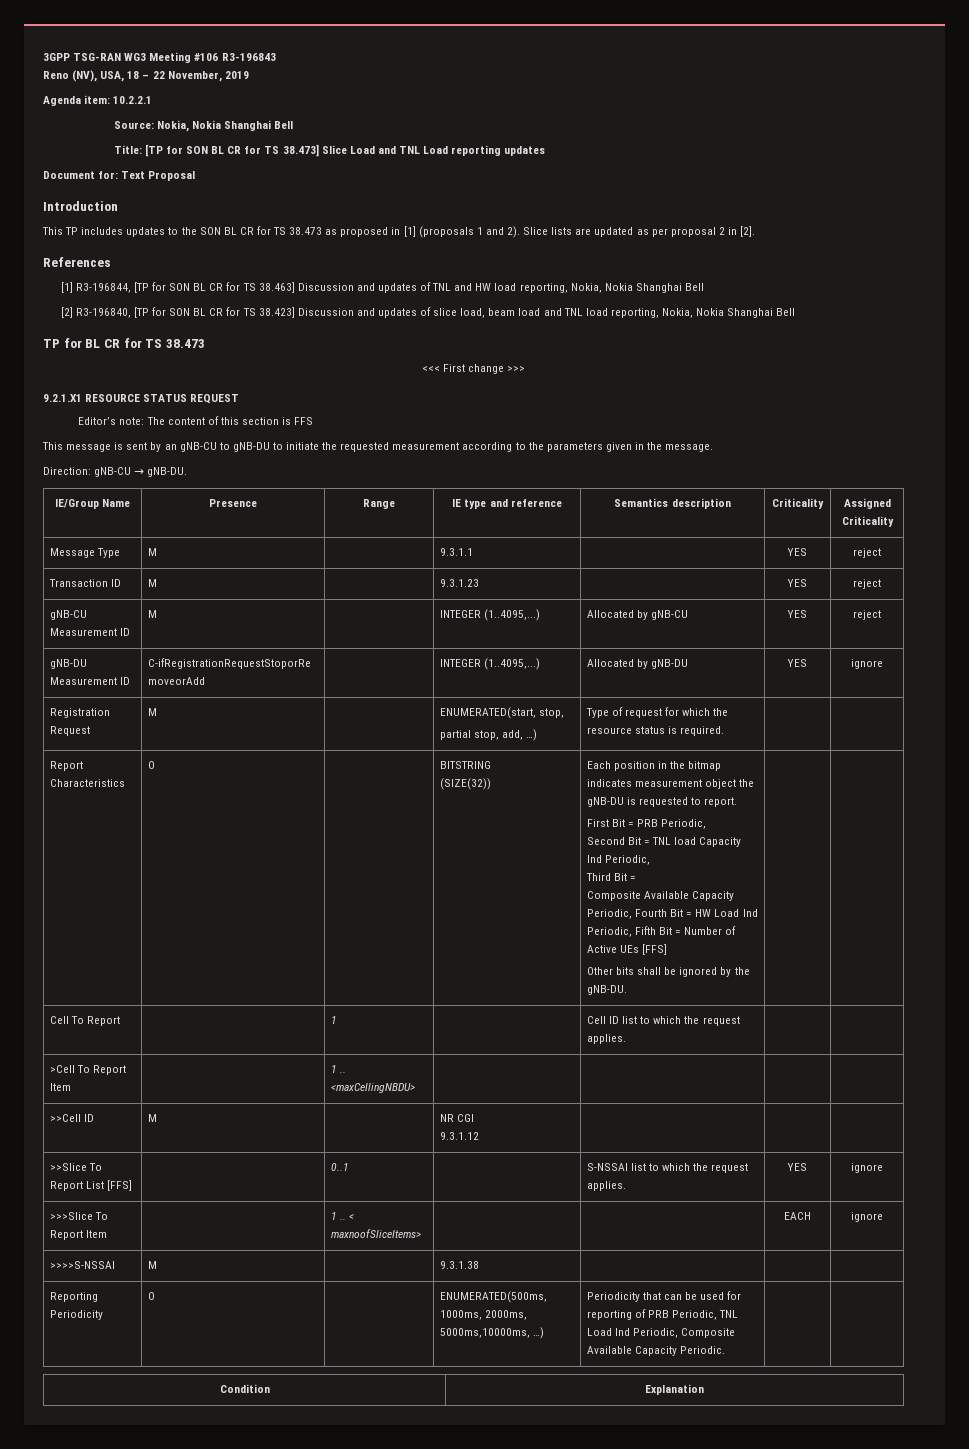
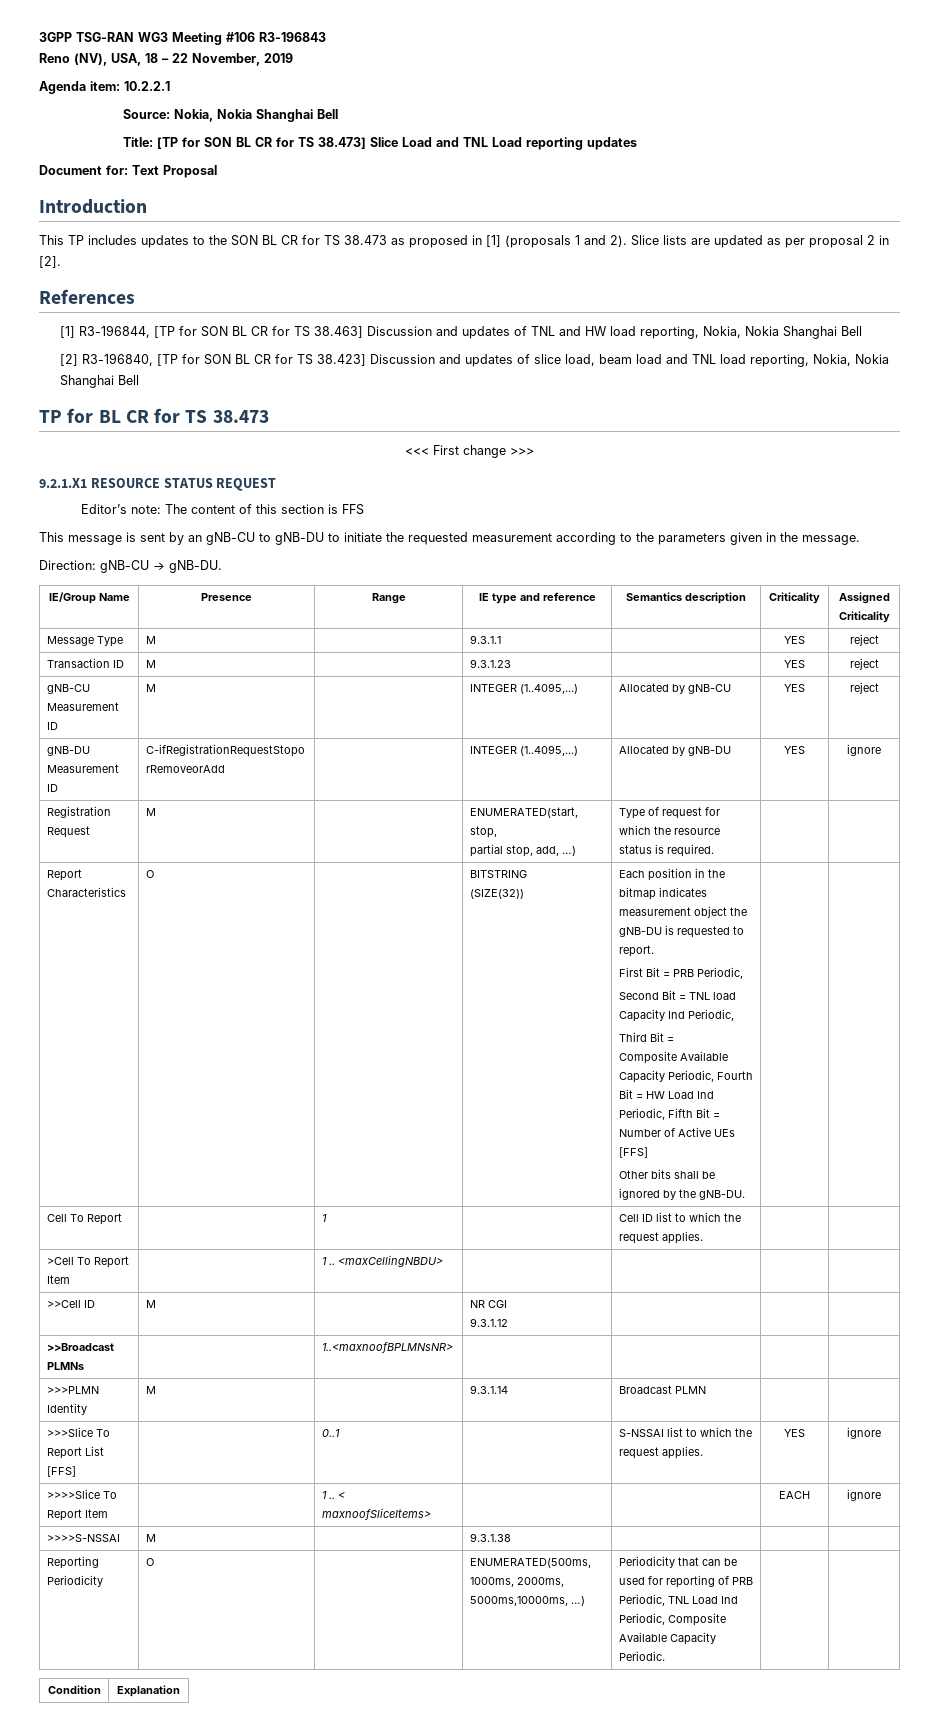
[49,1163,87,1171] >>Slice -> [46,1343,114,1351] [46,1362,84,1370] [321,1342,453,1353] [46,1386,99,1394] [46,1403,87,1415] [145,1386,156,1394] [469,1385,508,1394] [618,1385,706,1394] [46,1427,93,1437] >>Broadcast PLMNs | | 1..<maxnoofBPLMNsNR> | | | | // >>>PLMN Identity | M | | 9.3.1.14 | Broadcast PLMN | | // >>>Slice
[49,1212,93,1220] >>>Slice -> [46,1489,100,1499] >>>>Slice

